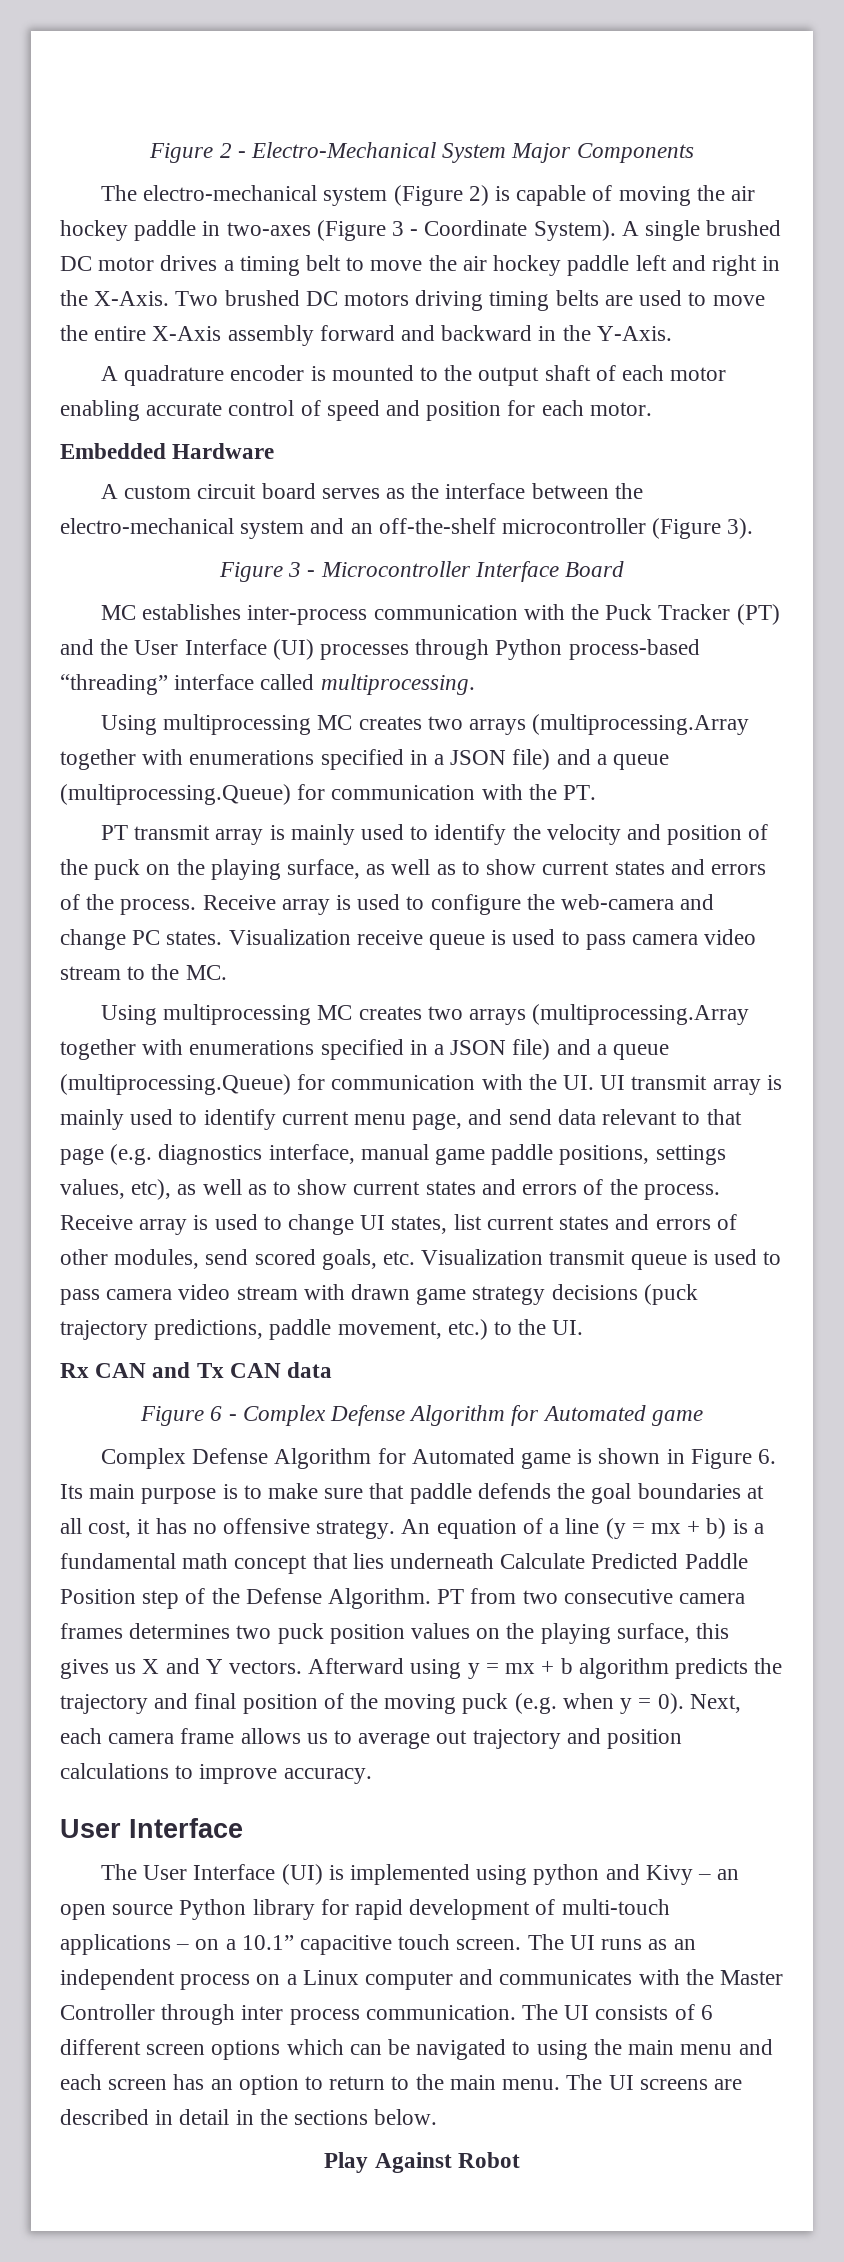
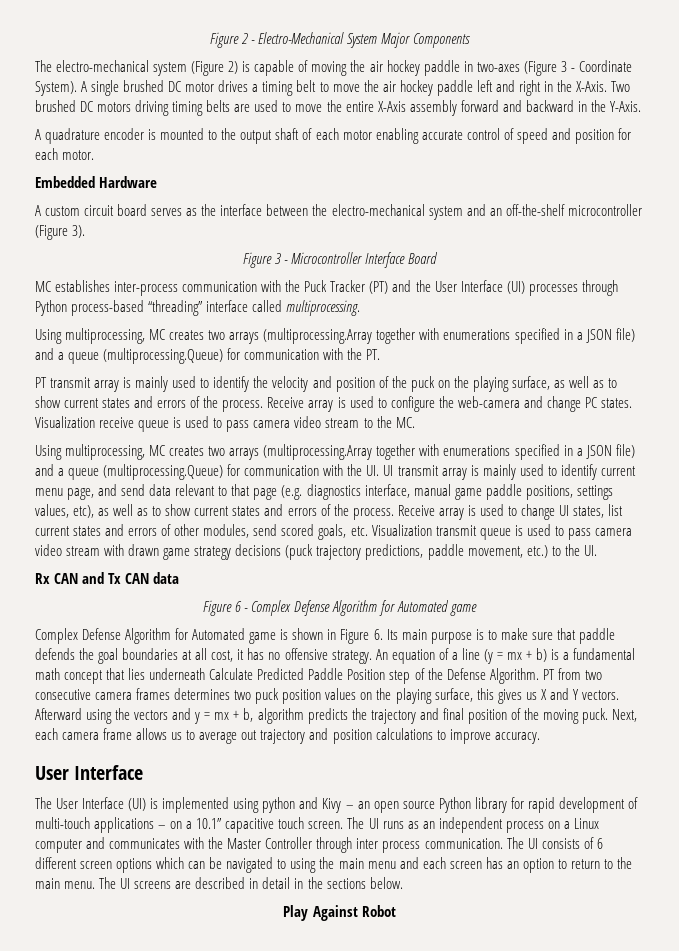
[163,714,312,735] multiprocessing -> [65,328,146,344] multiprocessing,
[163,1004,312,1025] multiprocessing -> [65,444,146,460] multiprocessing,
(462, 1669) none -> [115,708,192,720] the vectors and
[560,1658,573,1674] b -> [243,708,254,722] b,
[462,1693,684,1714] puck (e.g. when y = 0). -> [582,708,609,724] puck.

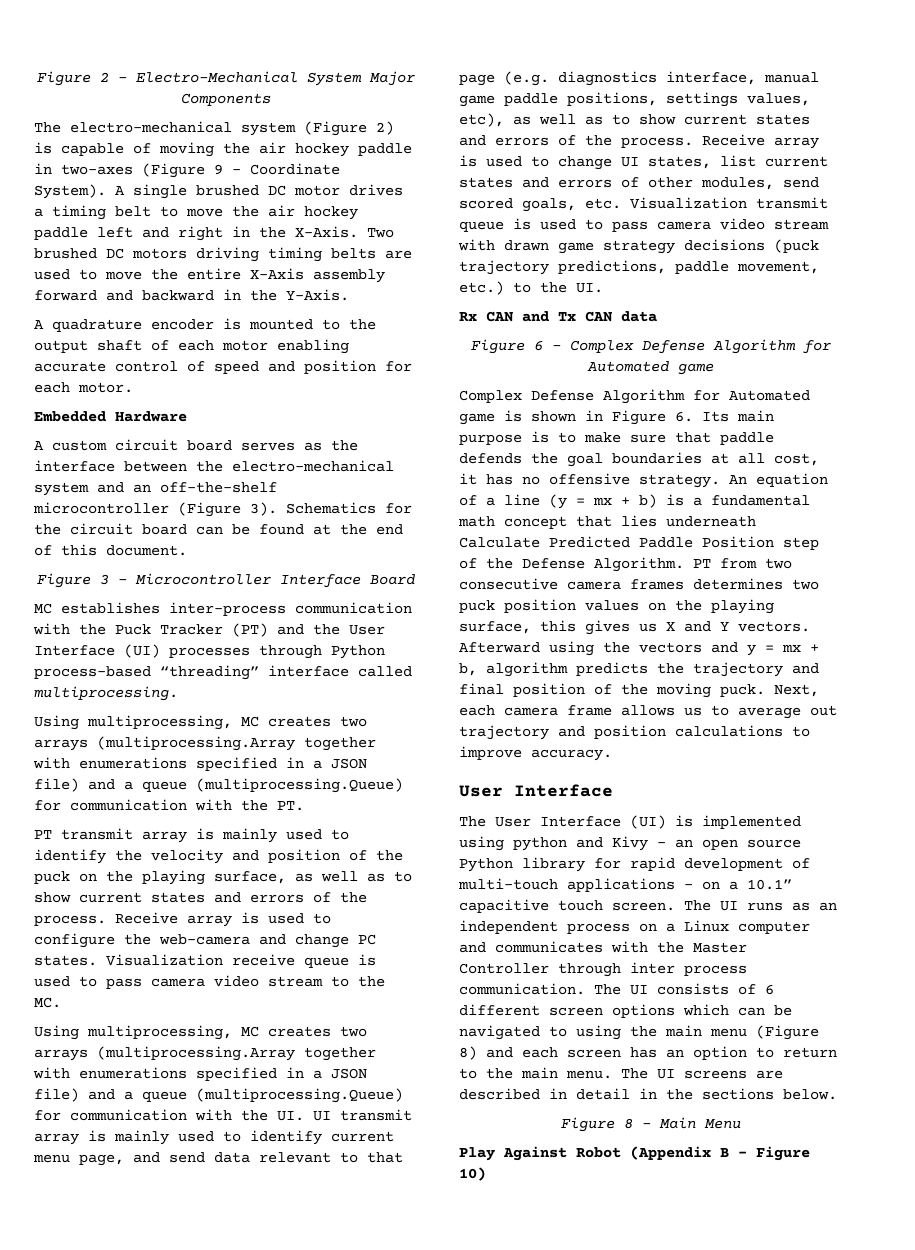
[560,61,567,72] 3 -> [214,164,223,175] 9
(86, 231) none -> [286,502,412,514] [34,523,403,535] [34,544,187,556] Schematics for the circuit board can be found at the end of this document.
(396, 865) none -> [756,1025,819,1040] [459,1046,477,1060] (Figure 8)
[283,905,396,921] Play Against Robot -> [561,1117,741,1132] [459,1146,810,1161] [459,1167,486,1181] Figure 8 - Main Menu // Play Against Robot (Appendix B - Figure 10)

